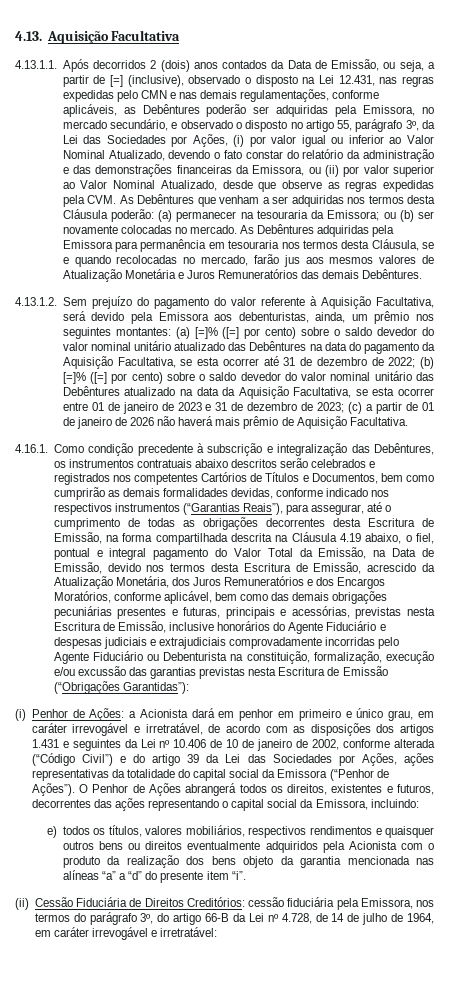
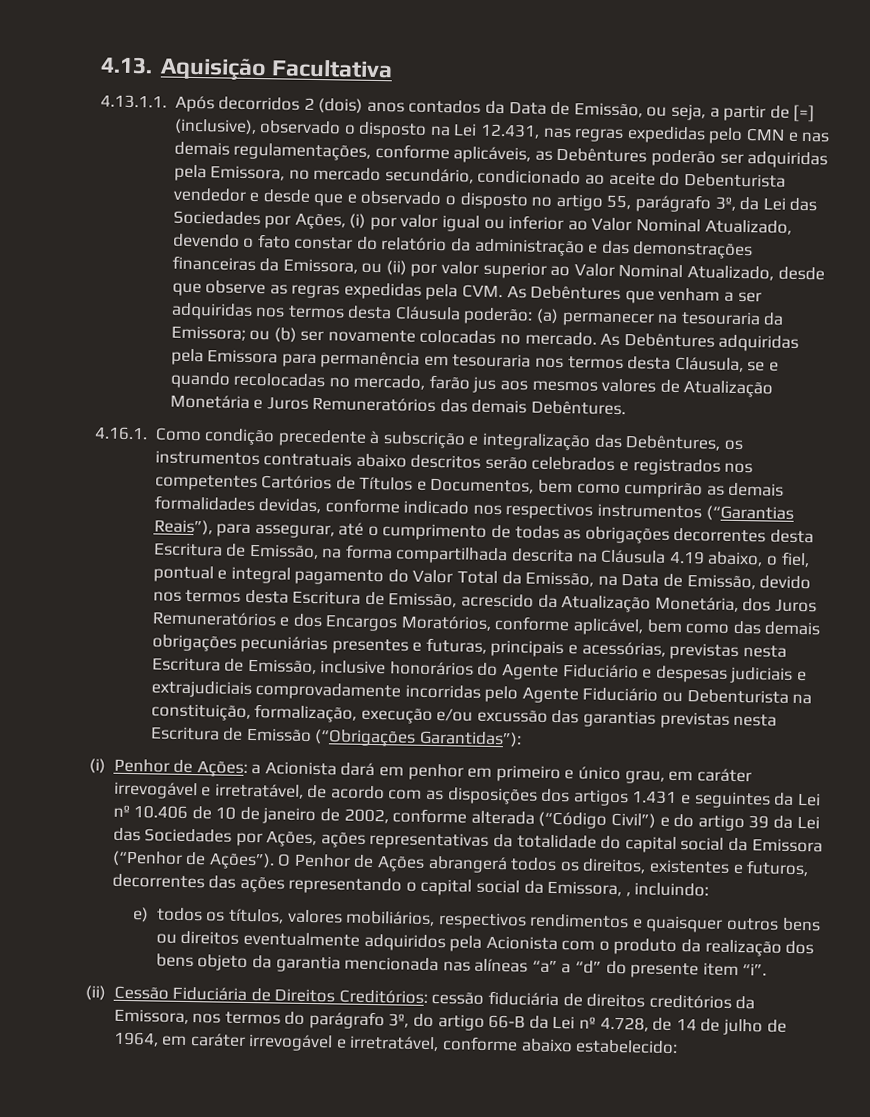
(169, 125) none -> [477,169,786,188] [172,187,344,207] condicionado ao aceite do Debenturista vendedor e desde que
[15,296,434,309] [62,311,434,324] [62,327,435,339] [62,341,435,354] [62,356,434,369] [62,371,434,384] [62,386,434,399] [62,402,434,414] [62,416,408,429] // 4.13.1.2. Sem prejuízo do pagamento do valor referente à Aquisição Facultativa, será devido pela Emissora aos debenturistas, ainda, um prêmio nos seguintes montantes: (a) [=]% ([=] por cento) sobre o saldo devedor do valor nominal unitário atualizado das Debêntures na data do pagamento da Aquisição Facultativa, se esta ocorrer até 31 de dezembro de 2022; (b) [=]% ([=] por cento) sobre o saldo devedor do valor nominal unitário das Debêntures atualizado na data da Aquisição Facultativa, se esta ocorrer entre 01 de janeiro de 2023 e 31 de dezembro de 2023; (c) a partir de 01 de janeiro de 2026 não haverá mais prêmio de Aquisição Facultativa. -> (627, 408) none
(368, 804) none -> [625,892,631,897] ,
[336,898,359,910] pela -> [562,993,756,1010] de direitos creditórios da
[160,927,218,937] irretratável: -> [349,1035,679,1055] irretratável, conforme abaixo estabelecido:

